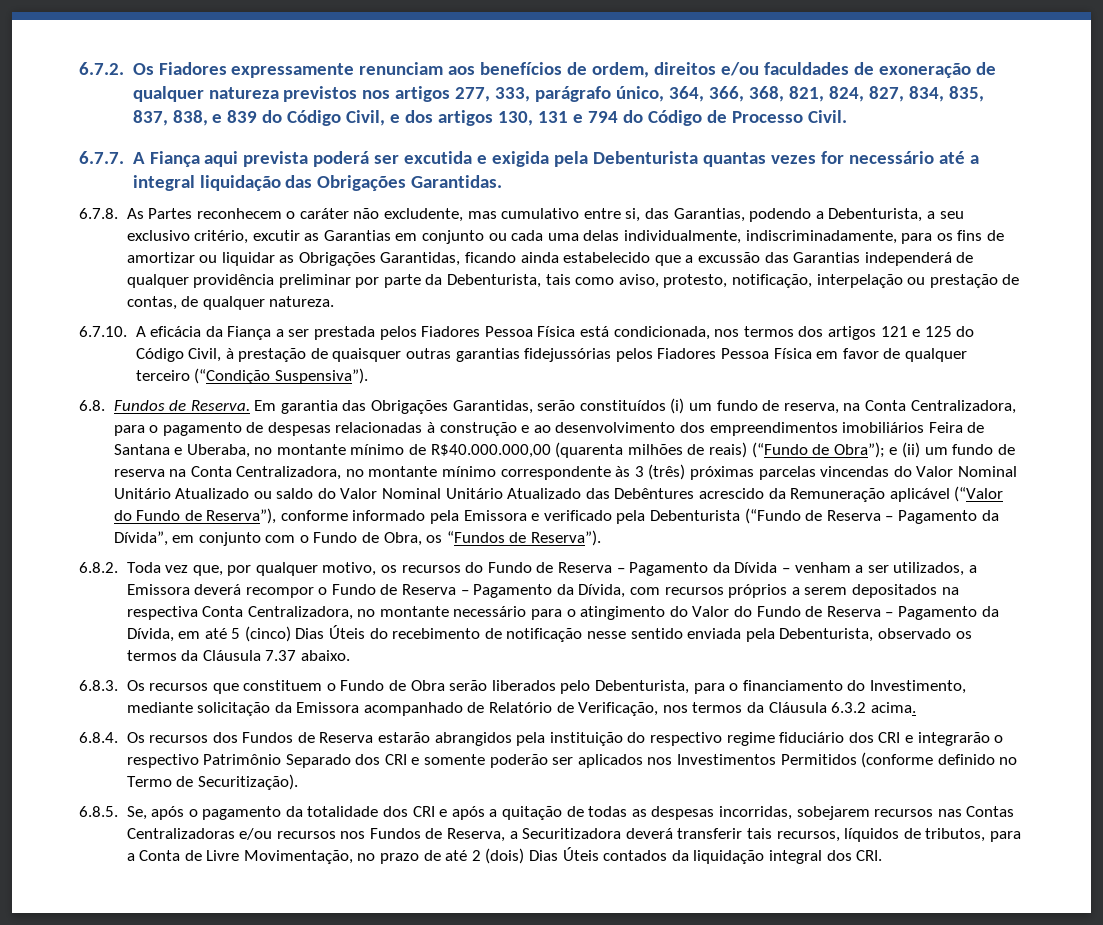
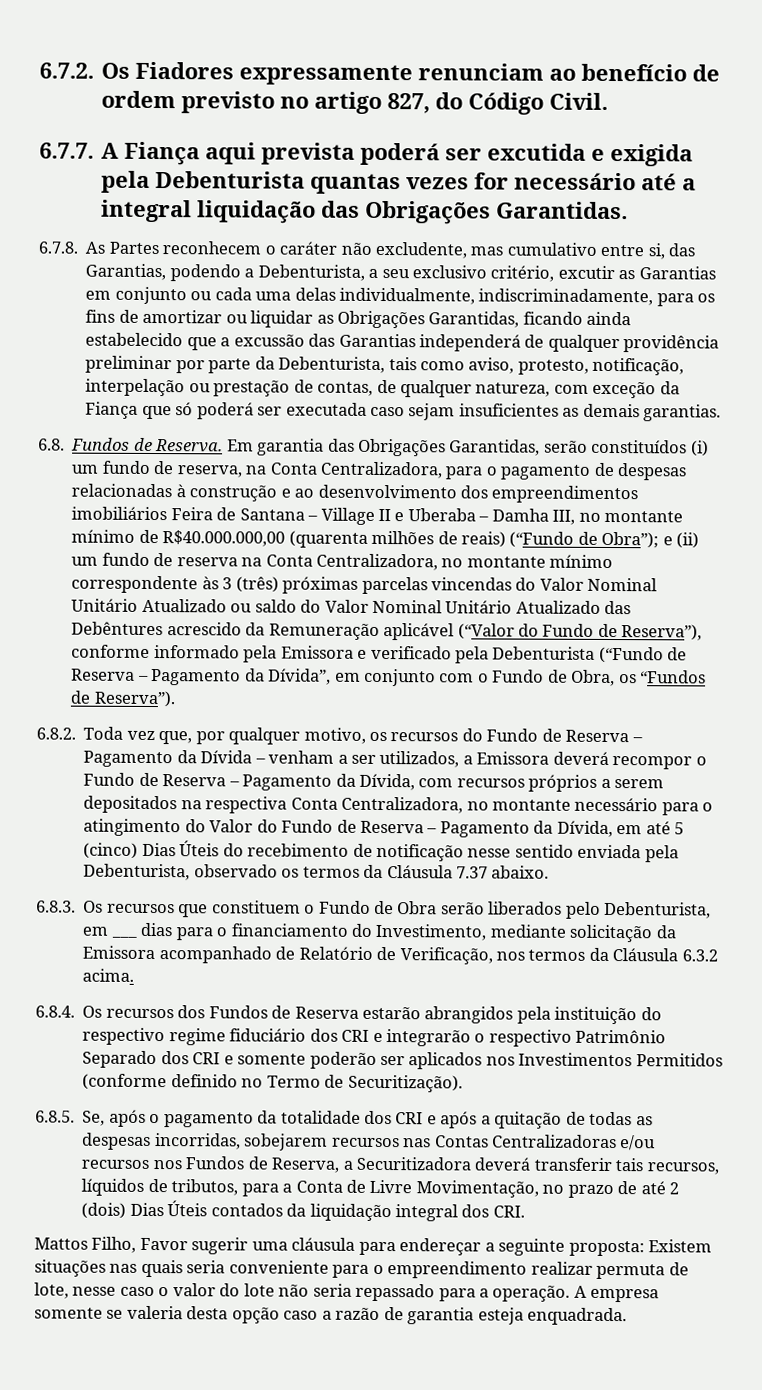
[448,62,997,78] [132,86,985,102] [132,110,804,126] aos benefícios de ordem, direitos e/ou faculdades de exoneração de qualquer natureza previstos nos artigos 277, 333, parágrafo único, 364, 366, 368, 821, 824, 827, 834, 835, 837, 838, e 839 do Código Civil, e dos artigos 130, 131 e 794 do Código de Processo -> [549,63,721,82] [101,90,545,115] ao benefício de ordem previsto no artigo 827, do Código
[269,296,335,307] [79,326,975,340] [135,348,967,362] [135,368,368,384] natureza. // 6.7.10. A eficácia da Fiança a ser prestada pelos Fiadores Pessoa Física está condicionada, nos termos dos artigos 121 e 125 do Código Civil, à prestação de quaisquer outras garantias fidejussórias pelos Fiadores Pessoa Física em favor de qualquer terceiro (“Condição Suspensiva”). -> [475,381,680,399] [85,401,722,422] natureza, com exceção da Fiança que só poderá ser executada caso sejam insuficientes as demais garantias.
[174,444,250,458] e Uberaba, -> [307,507,576,525] – Village II e Uberaba – Damha III,
(689, 687) none -> [82,922,174,938] em ___ dias
(883, 855) none -> [34,1236,713,1257] [34,1259,689,1280] [34,1282,660,1303] [34,1305,628,1326] // Mattos Filho, Favor sugerir uma cláusula para endereçar a seguinte proposta: Existem situações nas quais seria conveniente para o empreendimento realizar permuta de lote, nesse caso o valor do lote não seria repassado para a operação. A empresa somente se valeria desta opção caso a razão de garantia esteja enquadrada.

